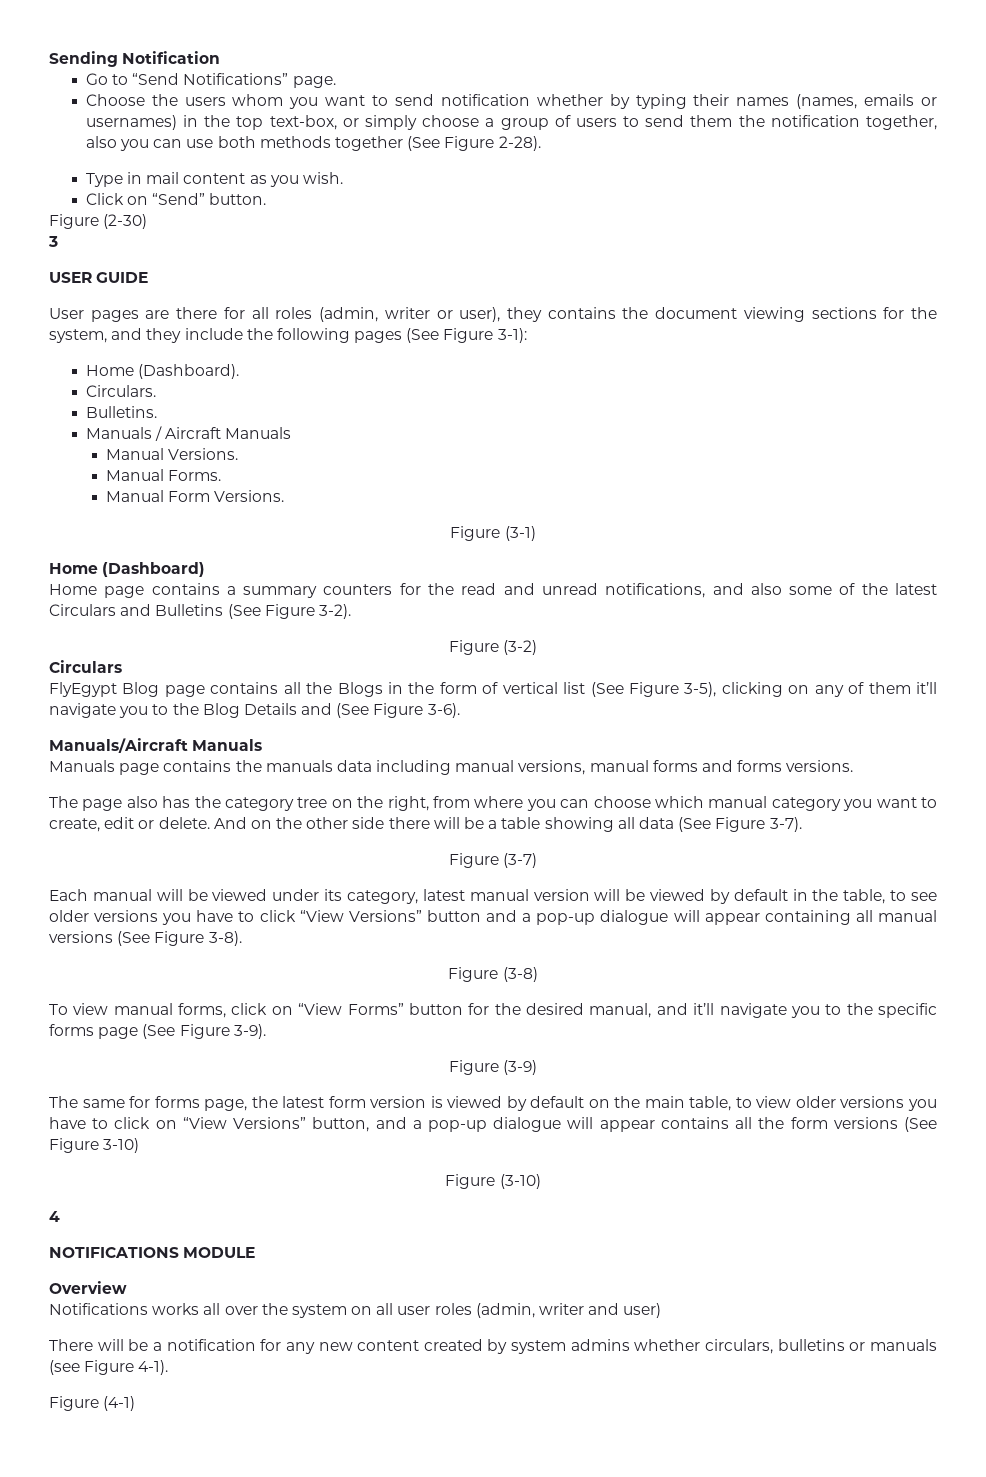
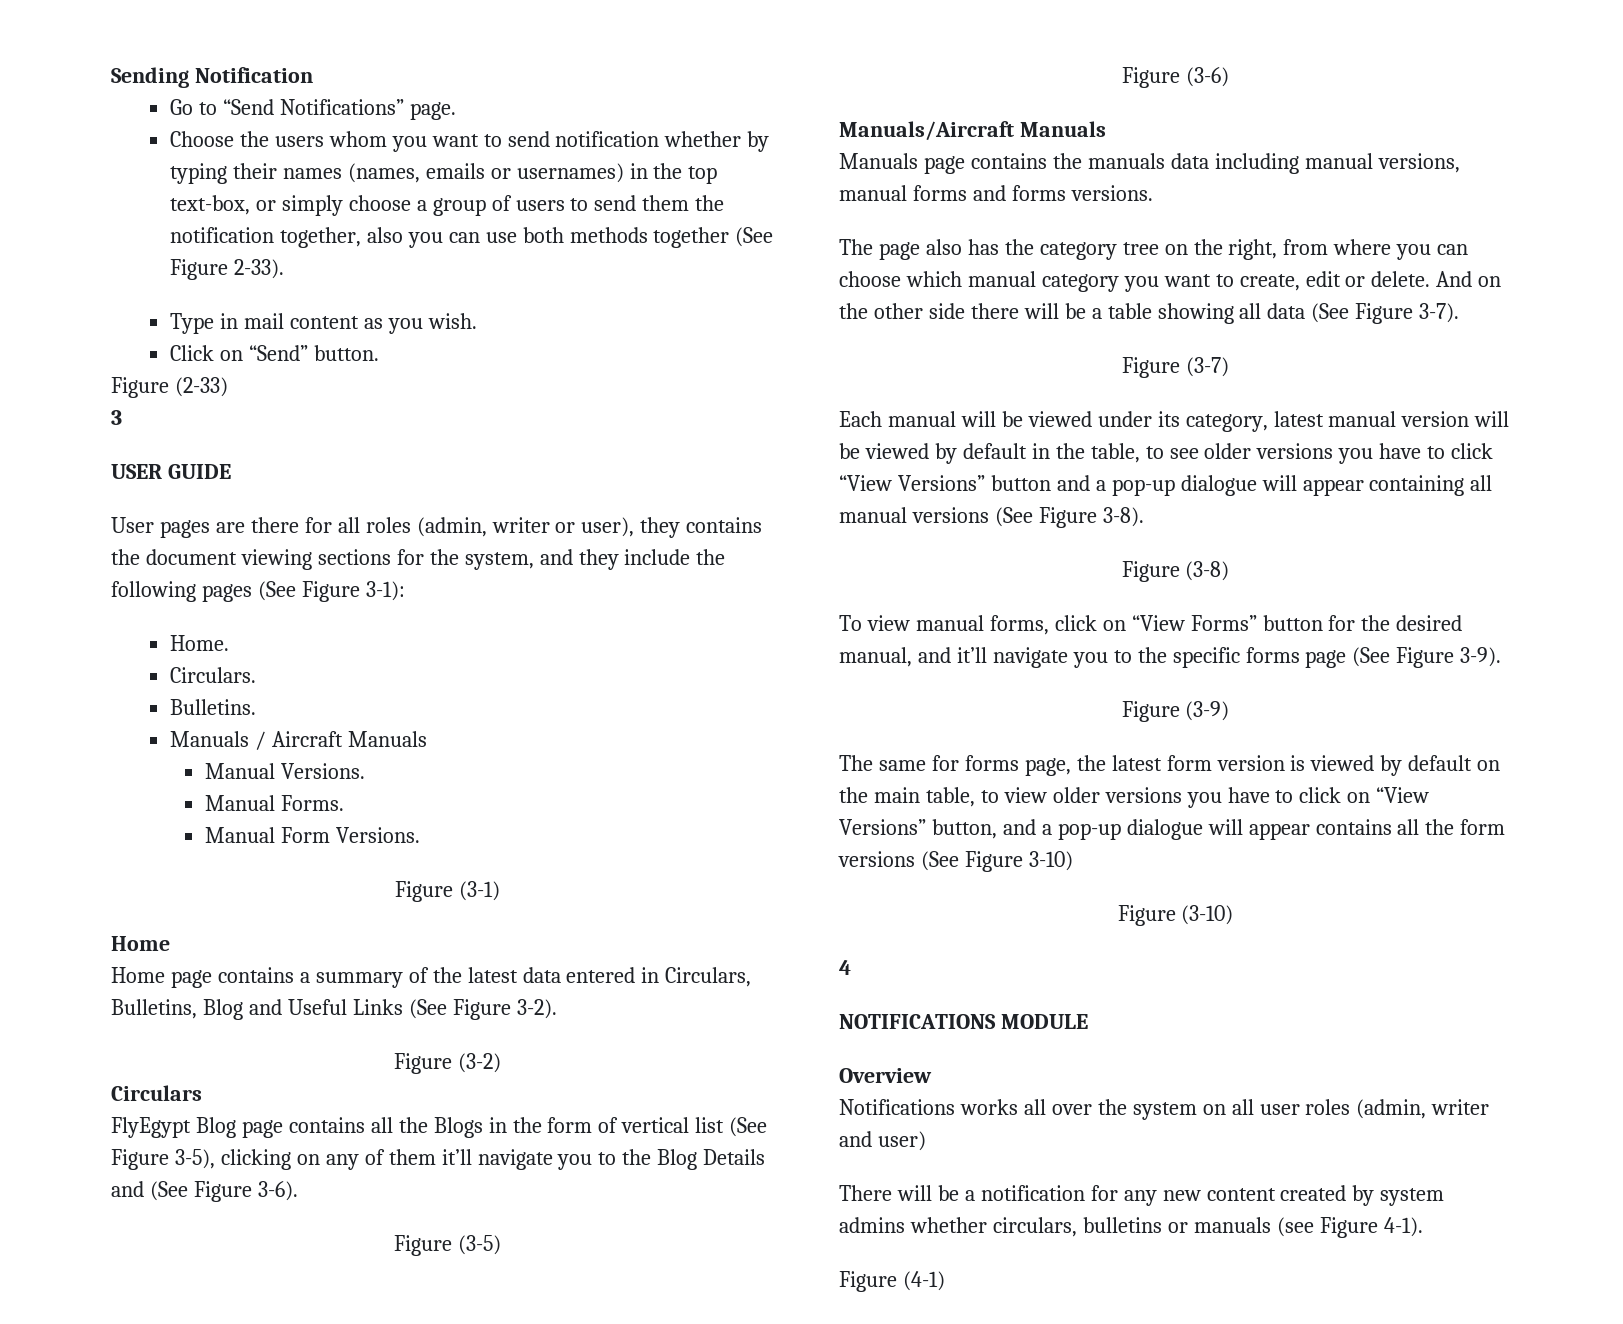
[498,136,541,151] 2-28). -> [233,259,284,279] 2-33).
[103,214,148,229] (2-30) -> [174,377,228,397] (2-33)
[85,364,240,379] Home (Dashboard). -> [169,635,229,651] Home.
[102,562,206,577] (Dashboard) -> (170, 943) none
[323,583,937,598] [49,604,224,616] counters for the read and unread notifications, and also some of the latest Circulars and Bulletins -> [408,967,752,987] [111,999,403,1020] of the latest data entered in Circulars, Bulletins, Blog and Useful Links
(460, 710) none -> [394,1235,501,1256] [1122,67,1229,88] // Figure (3-5) // Figure (3-6)

